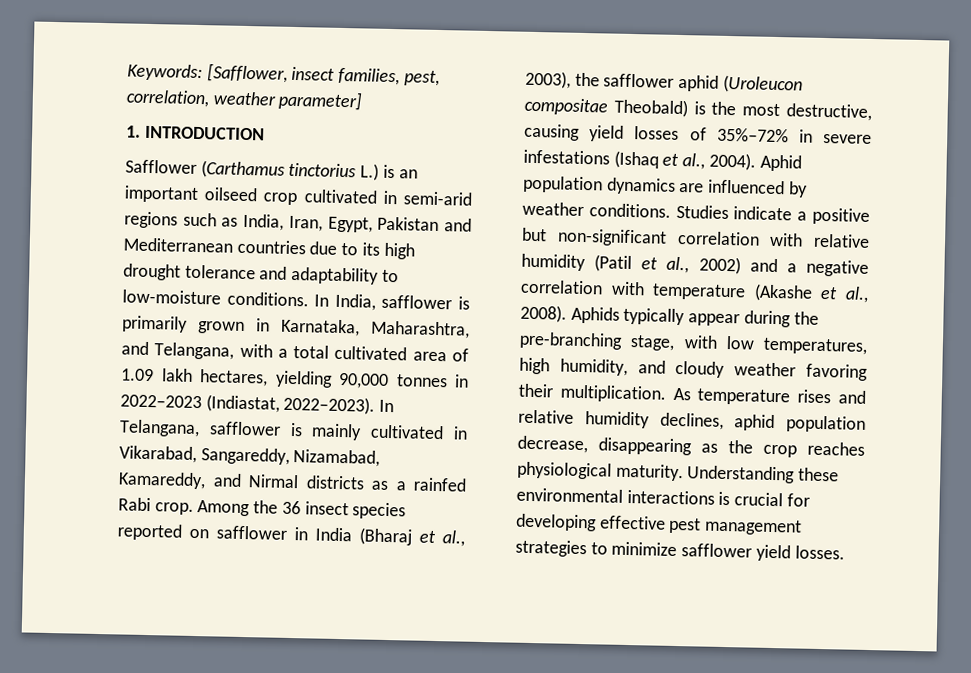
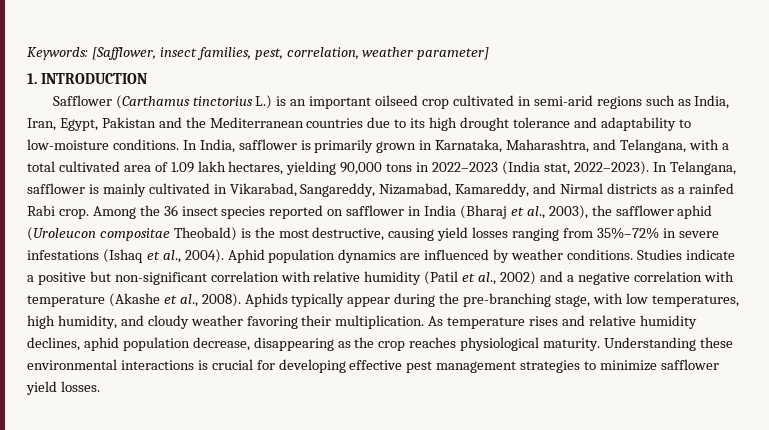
(473, 225) none -> [185,117,206,128] the
[395,374,448,388] tonnes -> [386,163,413,172] tons
[205,394,280,413] (Indiastat, -> [501,161,570,175] (India stat,
[689,127,707,141] of -> [512,228,594,241] ranging from

